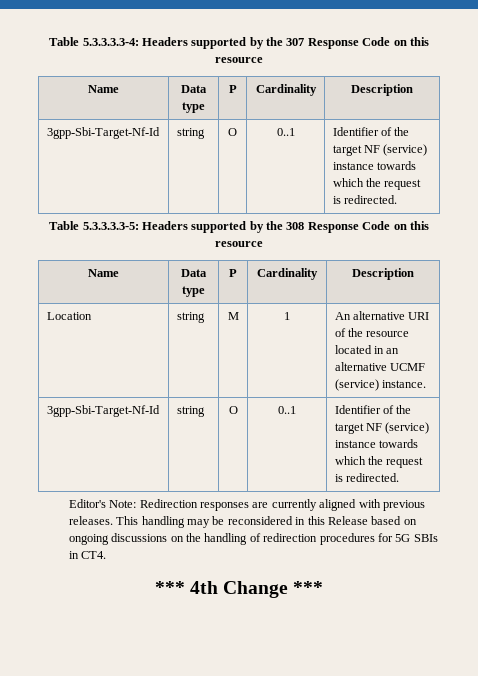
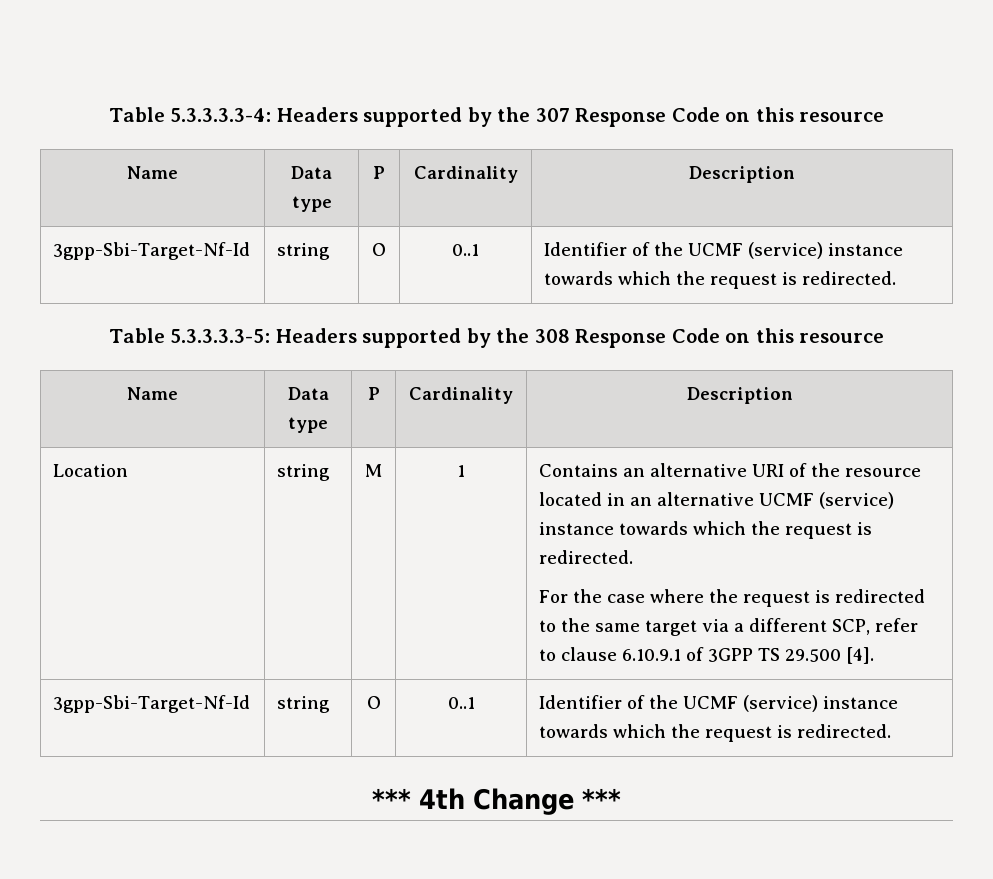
[332,145,381,156] target NF -> [688,243,744,256] UCMF
[334,312,351,320] An -> [539,464,646,477] Contains an
[382,380,427,388] [46,405,160,417] [176,406,205,417] [228,406,238,414] [278,406,296,414] [334,405,412,414] [334,422,430,434] [334,439,419,448] [334,456,424,468] [334,473,400,482] [68,499,425,511] [68,516,417,528] [68,533,438,545] [68,551,107,559] instance. // 3gpp-Sbi-Target-Nf-Id | string | O | 0..1 | Identifier of the target NF (service) instance towards which the request is redirected. // Editor's Note: Redirection responses are currently aligned with previous releases. This handling may be reconsidered in this Release based on ongoing discussions on the handling of redirection procedures for 5G SBIs in CT4. -> [539,521,873,539] [539,550,634,564] [539,589,926,607] [539,618,919,636] [539,647,875,664] [53,695,251,713] [277,696,331,713] [366,696,381,709] [447,697,475,709] [539,695,899,712] [539,724,892,742] instance towards which the request is redirected. // For the case where the request is redirected to the same target via a different SCP, refer to clause 6.10.9.1 of 3GPP TS 29.500 [4]. // 3gpp-Sbi-Target-Nf-Id | string | O | 0..1 | Identifier of the UCMF (service) instance towards which the request is redirected.

